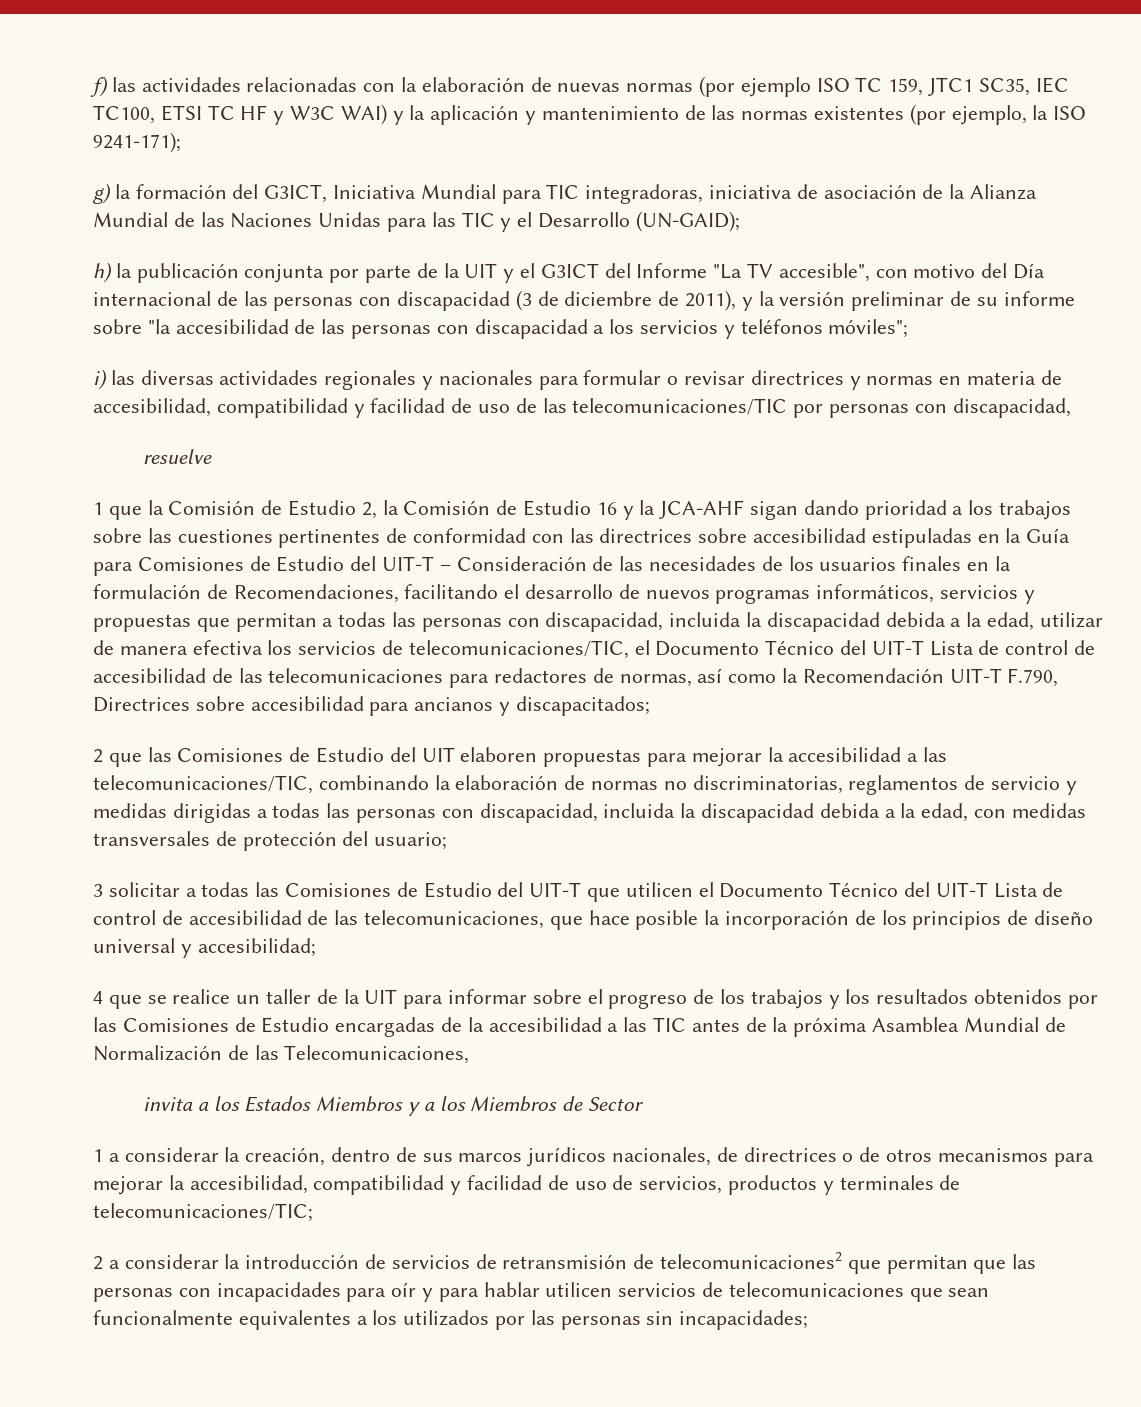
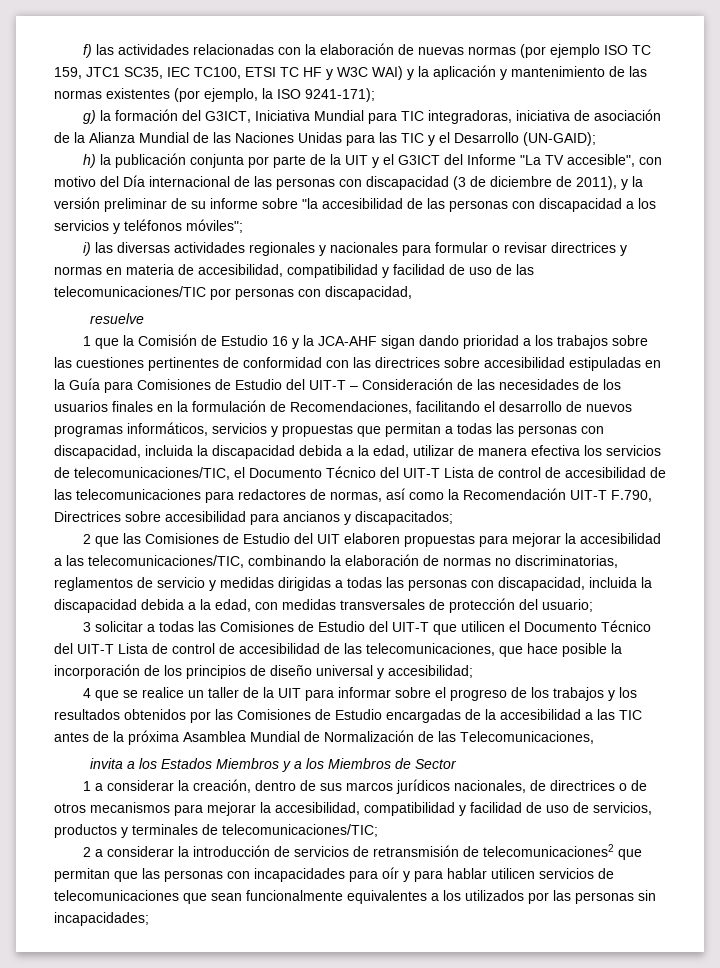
[361,500,592,519] 2, la Comisión de Estudio -> (268, 340) none

